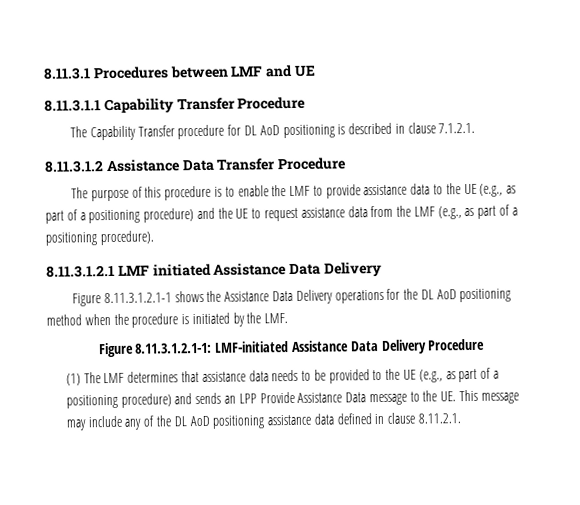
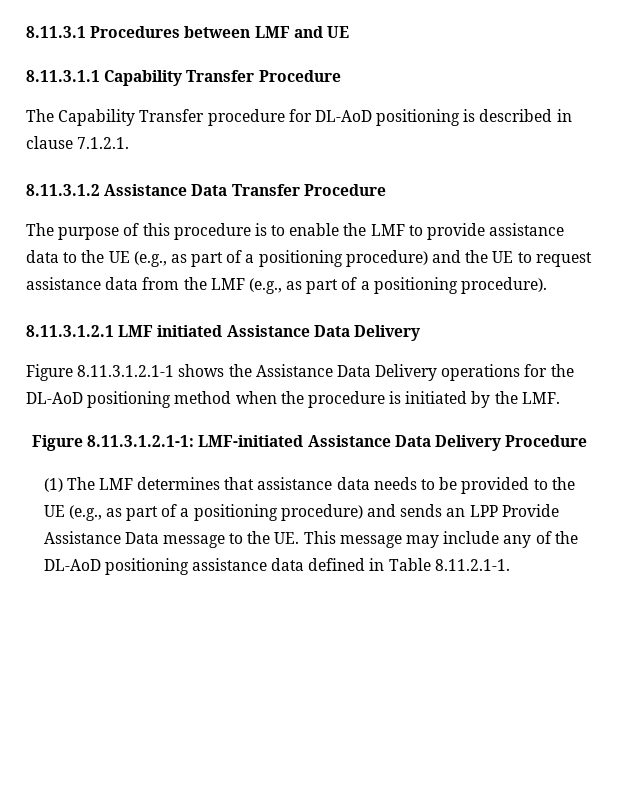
[244,125,280,136] DL AoD -> [314,110,372,122] DL-AoD
[420,289,457,300] DL AoD -> [26,392,83,404] DL-AoD
[173,415,210,427] DL AoD -> [43,559,101,571] DL-AoD
[387,412,462,424] clause 8.11.2.1. -> [388,558,510,571] Table 8.11.2.1-1.

